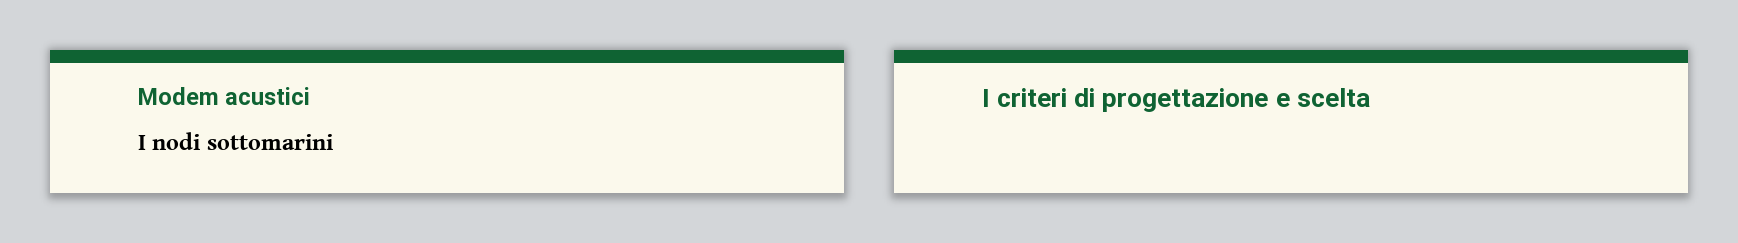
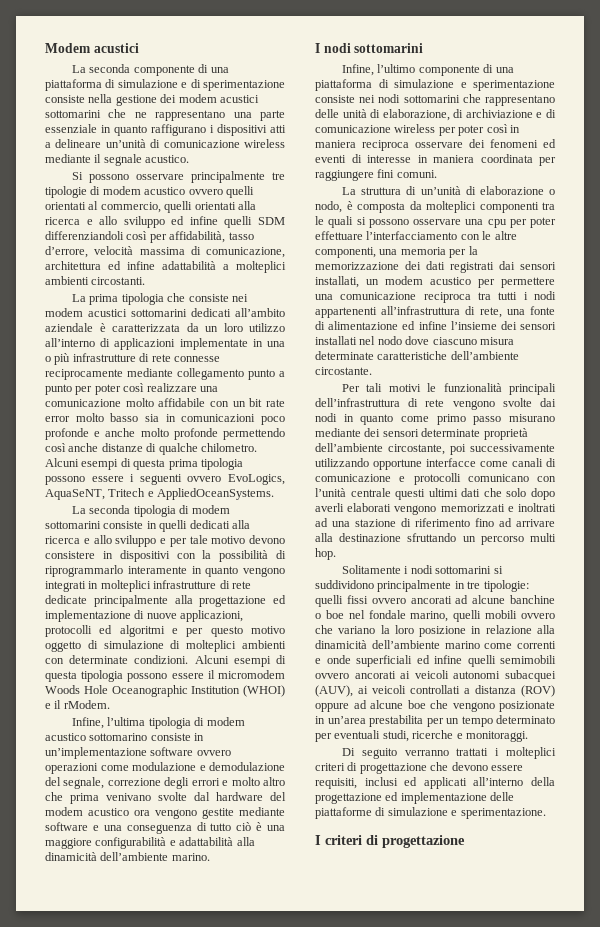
[138,132,333,150] I nodi sottomarini -> [72,64,229,76] [45,79,285,91] [45,94,259,106] [45,109,285,121] [45,124,286,136] [45,139,285,148] [45,154,190,166] [72,171,285,183] [45,186,254,198] [45,201,256,213] [45,216,285,228] [45,231,254,243] [45,246,285,258] [45,261,286,273] [45,276,146,285] [72,293,248,305] [45,308,285,317] [45,323,285,332] [45,338,285,350] [45,353,220,365] [45,368,285,380] [45,383,218,395] [45,398,285,407] [45,413,285,425] [45,428,285,440] [45,443,257,455] [45,458,243,470] [45,474,285,485] [45,488,275,500] [72,505,230,517] [45,520,250,532] [45,535,285,547] [45,550,286,562] [45,565,285,577] [45,580,251,592] [45,595,286,607] [45,610,244,622] [45,625,285,637] [45,640,286,652] [45,655,286,667] [45,670,285,682] [45,685,285,697] [45,700,110,709] [72,717,245,729] [45,733,205,741] [45,747,231,759] [45,762,285,774] [45,777,285,789] [45,792,286,804] [45,807,285,819] [45,822,285,834] [45,837,255,849] [45,852,210,861] [315,43,424,53] [342,64,514,76] [315,79,555,91] [315,94,555,106] [315,109,556,121] [315,124,520,136] [315,139,556,151] [315,154,556,166] [315,169,437,181] [342,186,555,195] [315,201,555,213] [315,216,556,228] [315,231,517,240] [315,246,478,258] [315,261,556,273] [315,276,555,288] [315,291,556,303] [315,306,555,318] [315,321,556,330] [315,336,514,345] [315,351,519,360] [315,367,372,375] [342,383,556,395] [315,398,556,410] [315,413,555,425] [315,428,528,440] [315,443,555,455] [315,458,556,470] [315,473,556,485] [315,488,555,500] [315,503,556,515] [315,518,555,527] [315,533,556,545] [315,548,336,560] [342,565,503,574] [315,580,529,592] [315,595,555,607] [315,610,555,622] [315,625,555,637] [315,640,556,649] [315,655,556,667] [315,670,556,682] [315,685,555,697] [315,700,555,712] [315,715,555,727] [315,730,528,742] [342,747,556,759] [315,762,523,774] [315,777,555,789] [315,792,515,804] [315,807,546,819] La seconda componente di una piattaforma di simulazione e di sperimentazione consiste nella gestione dei modem acustici sottomarini che ne rappresentano una parte essenziale in quanto raffigurano i dispositivi atti a delineare un’unità di comunicazione wireless mediante il segnale acustico. // Si possono osservare principalmente tre tipologie di modem acustico ovvero quelli orientati al commercio, quelli orientati alla ricerca e allo sviluppo ed infine quelli SDM differenziandoli così per affidabilità, tasso d’errore, velocità massima di comunicazione, architettura ed infine adattabilità a molteplici ambienti circostanti. // La prima tipologia che consiste nei modem acustici sottomarini dedicati all’ambito aziendale è caratterizzata da un loro utilizzo all’interno di applicazioni implementate in una o più infrastrutture di rete connesse reciprocamente mediante collegamento punto a punto per poter così realizzare una comunicazione molto affidabile con un bit rate error molto basso sia in comunicazioni poco profonde e anche molto profonde permettendo così anche distanze di qualche chilometro. Alcuni esempi di questa prima tipologia possono essere i seguenti ovvero EvoLogics, AquaSeNT, Tritech e AppliedOceanSystems. // La seconda tipologia di modem sottomarini consiste in quelli dedicati alla ricerca e allo sviluppo e per tale motivo devono consistere in dispositivi con la possibilità di riprogrammarlo interamente in quanto vengono integrati in molteplici infrastrutture di rete dedicate principalmente alla progettazione ed implementazione di nuove applicazioni, protocolli ed algoritmi e per questo motivo oggetto di simulazione di molteplici ambienti con determinate condizioni. Alcuni esempi di questa tipologia possono essere il micromodem Woods Hole Oceanographic Institution (WHOI) e il rModem. // Infine, l’ultima tipologia di modem acustico sottomarino consiste in un’implementazione software ovvero operazioni come modulazione e demodulazione del segnale, correzione degli errori e molto altro che prima venivano svolte dal hardware del modem acustico ora vengono gestite mediante software e una conseguenza di tutto ciò è una maggiore configurabilità e adattabilità alla dinamicità dell’ambiente marino. // I nodi sottomarini // Infine, l’ultimo componente di una piattaforma di simulazione e sperimentazione consiste nei nodi sottomarini che rappresentano delle unità di elaborazione, di archiviazione e di comunicazione wireless per poter così in maniera reciproca osservare dei fenomeni ed eventi di interesse in maniera coordinata per raggiungere fini comuni. // La struttura di un’unità di elaborazione o nodo, è composta da molteplici componenti tra le quali si possono osservare una cpu per poter effettuare l’interfacciamento con le altre componenti, una memoria per la memorizzazione dei dati registrati dai sensori installati, un modem acustico per permettere una comunicazione reciproca tra tutti i nodi appartenenti all’infrastruttura di rete, una fonte di alimentazione ed infine l’insieme dei sensori installati nel nodo dove ciascuno misura determinate caratteristiche dell’ambiente circostante. // Per tali motivi le funzionalità principali dell’infrastruttura di rete vengono svolte dai nodi in quanto come primo passo misurano mediante dei sensori determinate proprietà dell’ambiente circostante, poi successivamente utilizzando opportune interfacce come canali di comunicazione e protocolli comunicano con l’unità centrale questi ultimi dati che solo dopo averli elaborati vengono memorizzati e inoltrati ad una stazione di riferimento fino ad arrivare alla destinazione sfruttando un percorso multi hop. // Solitamente i nodi sottomarini si suddividono principalmente in tre tipologie: quelli fissi ovvero ancorati ad alcune banchine o boe nel fondale marino, quelli mobili ovvero che variano la loro posizione in relazione alla dinamicità dell’ambiente marino come correnti e onde superficiali ed infine quelli semimobili ovvero ancorati ai veicoli autonomi subacquei (AUV), ai veicoli controllati a distanza (ROV) oppure ad alcune boe che vengono posizionate in un’area prestabilita per un tempo determinato per eventuali studi, ricerche e monitoraggi. // Di seguito verranno trattati i molteplici criteri di progettazione che devono essere requisiti, inclusi ed applicati all’interno della progettazione ed implementazione delle piattaforme di simulazione e sperimentazione.
[1275,88,1370,107] e scelta -> (465, 841) none

